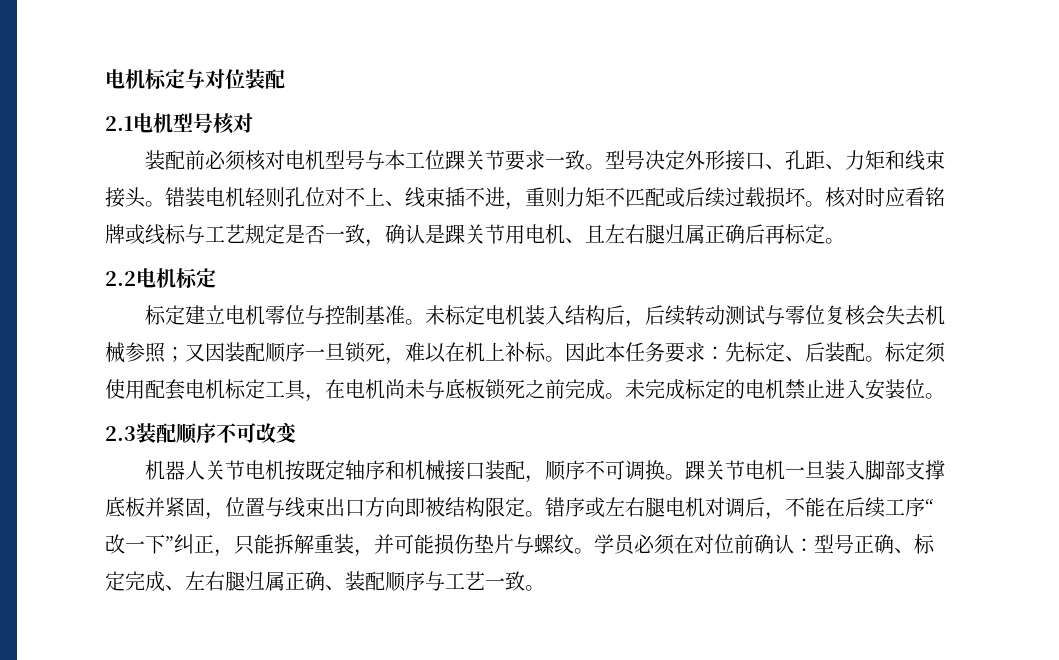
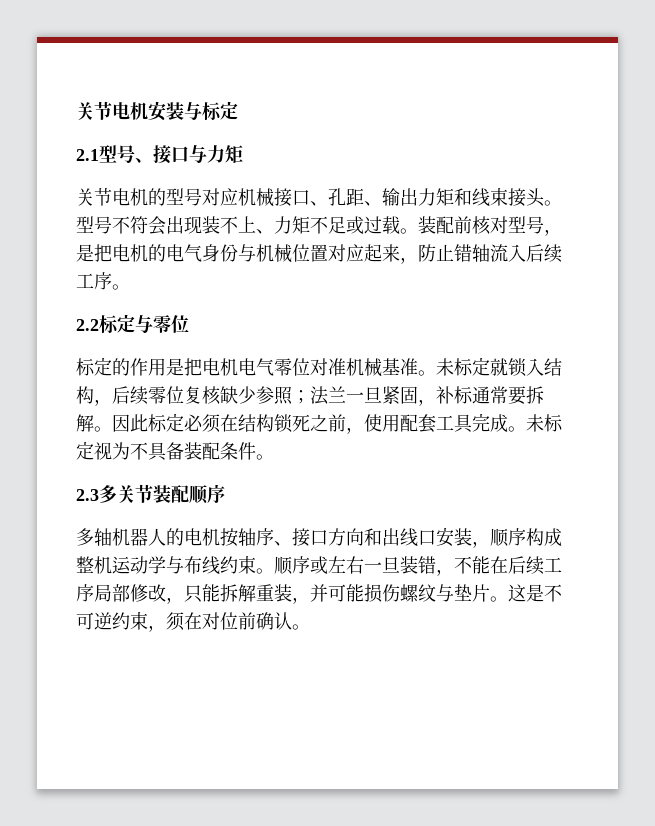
[105,69,285,90] 电机标定与对位装配 -> [76,101,238,121] 关节电机安装与标定
[133,113,253,134] [144,150,725,171] 电机型号核对 // 装配前必须核对电机型号与本工位踝关节要求一致。型号决定外形 -> [99,145,243,164] [76,188,274,207] 型号、接口与力矩 // 关节电机的型号对应机械
(845, 166) none -> [382,188,418,206] 输出
[165,187,945,210] [105,224,825,247] 错装电机轻则孔位对不上、线束插不进，重则力矩不匹配或后续过载损坏。核对时应看铭牌或线标与工艺规定是否一致，确认是踝关节用电机、且左右腿归属正确后再标定 -> [76,216,562,236] [76,244,562,264] [76,272,112,290] 型号不符会出现装不上、力矩不足或过载。装配前核对型号，是把电机的电气身份与机械位置对应起来，防止错轴流入后续工序
[136,268,216,289] [144,305,945,328] [105,342,946,365] [105,379,945,402] [105,422,297,444] [144,460,945,483] [105,497,934,520] [105,534,214,554] 电机标定 // 标定建立电机零位与控制基准。未标定电机装入结构后，后续转动测试与零位复核会失去机械参照；又因装配顺序一旦锁死，难以在机上补标。因此本任务要求：先标定、后装配。标定须使用配套电机标定工具，在电机尚未与底板锁死之前完成。未完成标定的电机禁止进入安装位。 // 2.3装配顺序不可改变 // 机器人关节电机按既定轴序和机械接口装配，顺序不可调换。踝关节电机一旦装入脚部支撑底板并紧固，位置与线束出口方向即被结构限定。错序或左右腿电机对调后，不能在后续工序“改一下”纠正 -> [99,314,189,334] [76,357,562,377] [76,386,544,406] [76,413,563,434] [76,441,274,461] [76,484,225,504] [76,527,562,548] [76,556,562,576] [76,584,166,602] 标定与零位 // 标定的作用是把电机电气零位对准机械基准。未标定就锁入结构，后续零位复核缺少参照；法兰一旦紧固，补标通常要拆解。因此标定必须在结构锁死之前，使用配套工具完成。未标定视为不具备装配条件。 // 2.3多关节装配顺序 // 多轴机器人的电机按轴序、接口方向和出线口安装，顺序构成整机运动学与布线约束。顺序或左右一旦装错，不能在后续工序局部修改
[474,534,935,555] [105,571,525,592] 垫片与螺纹。学员必须在对位前确认：型号正确、标定完成、左右腿归属正确、装配顺序与工艺一致 -> [400,584,562,602] [76,612,292,632] 螺纹与垫片。这是不可逆约束，须在对位前确认

